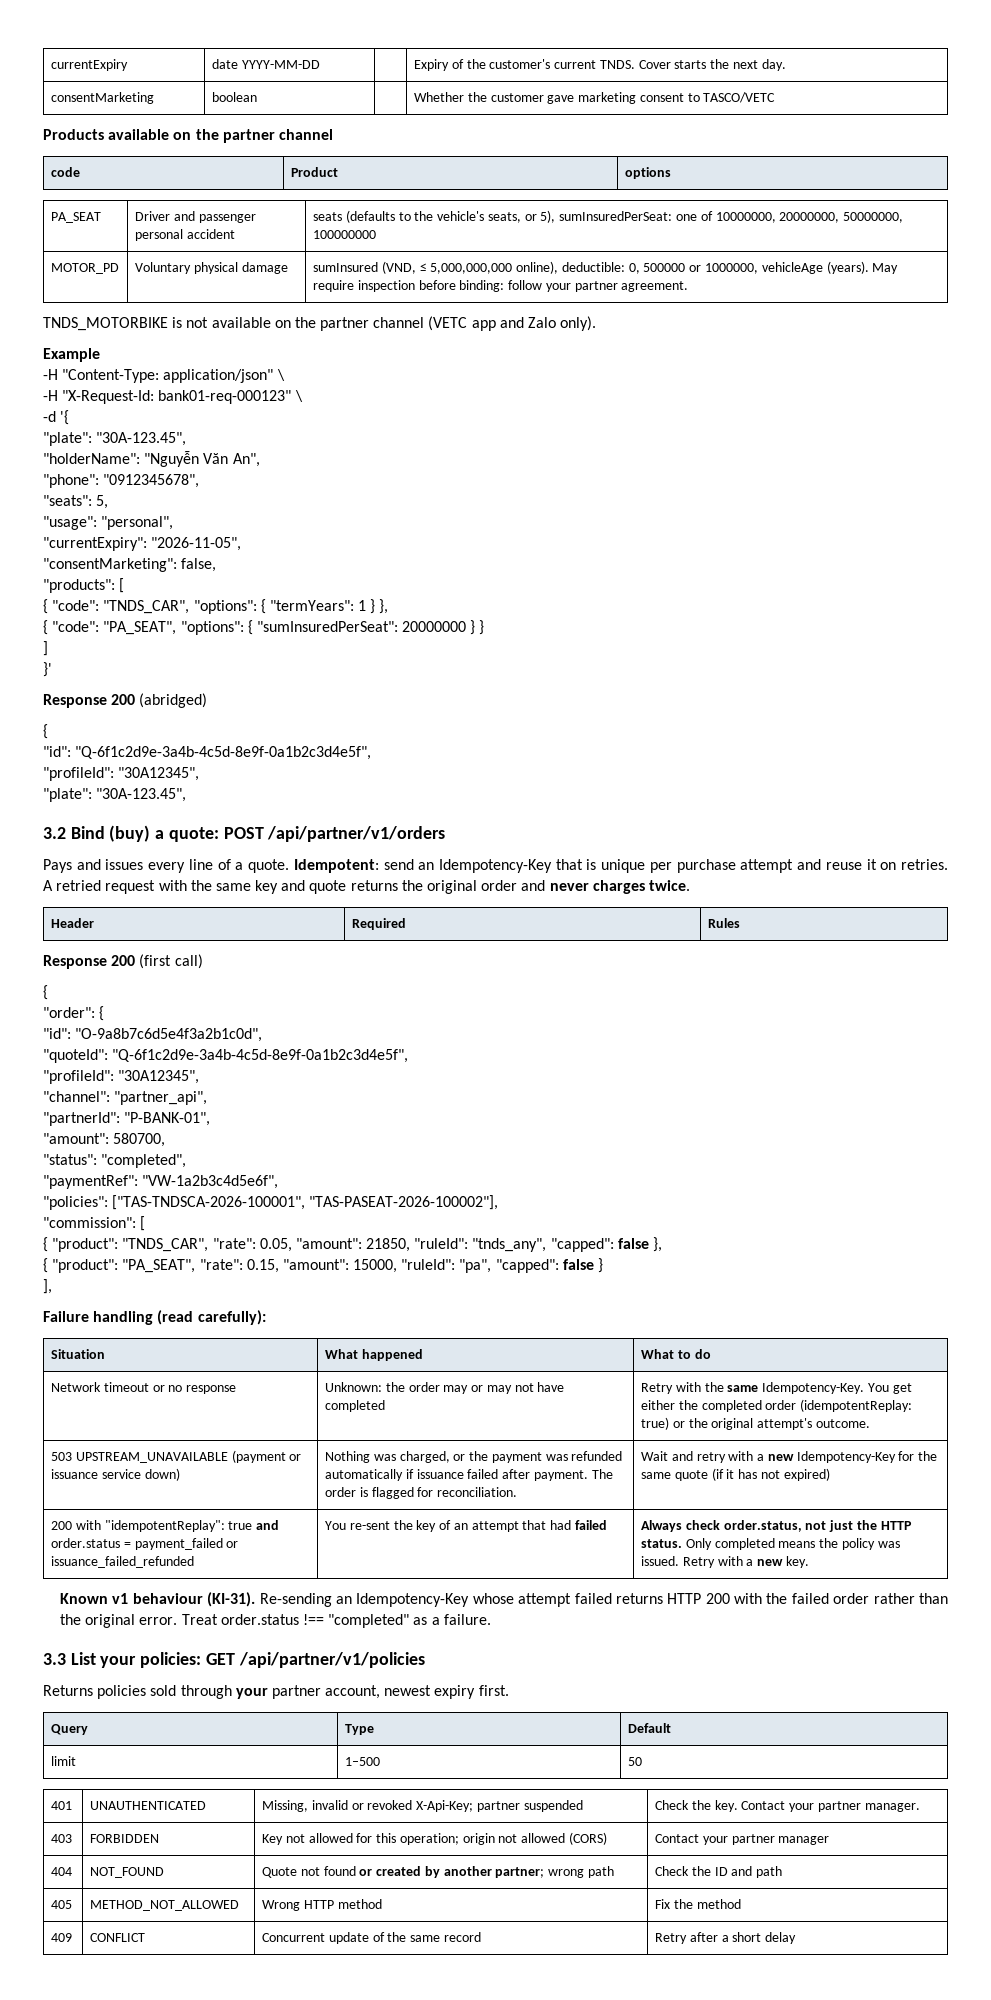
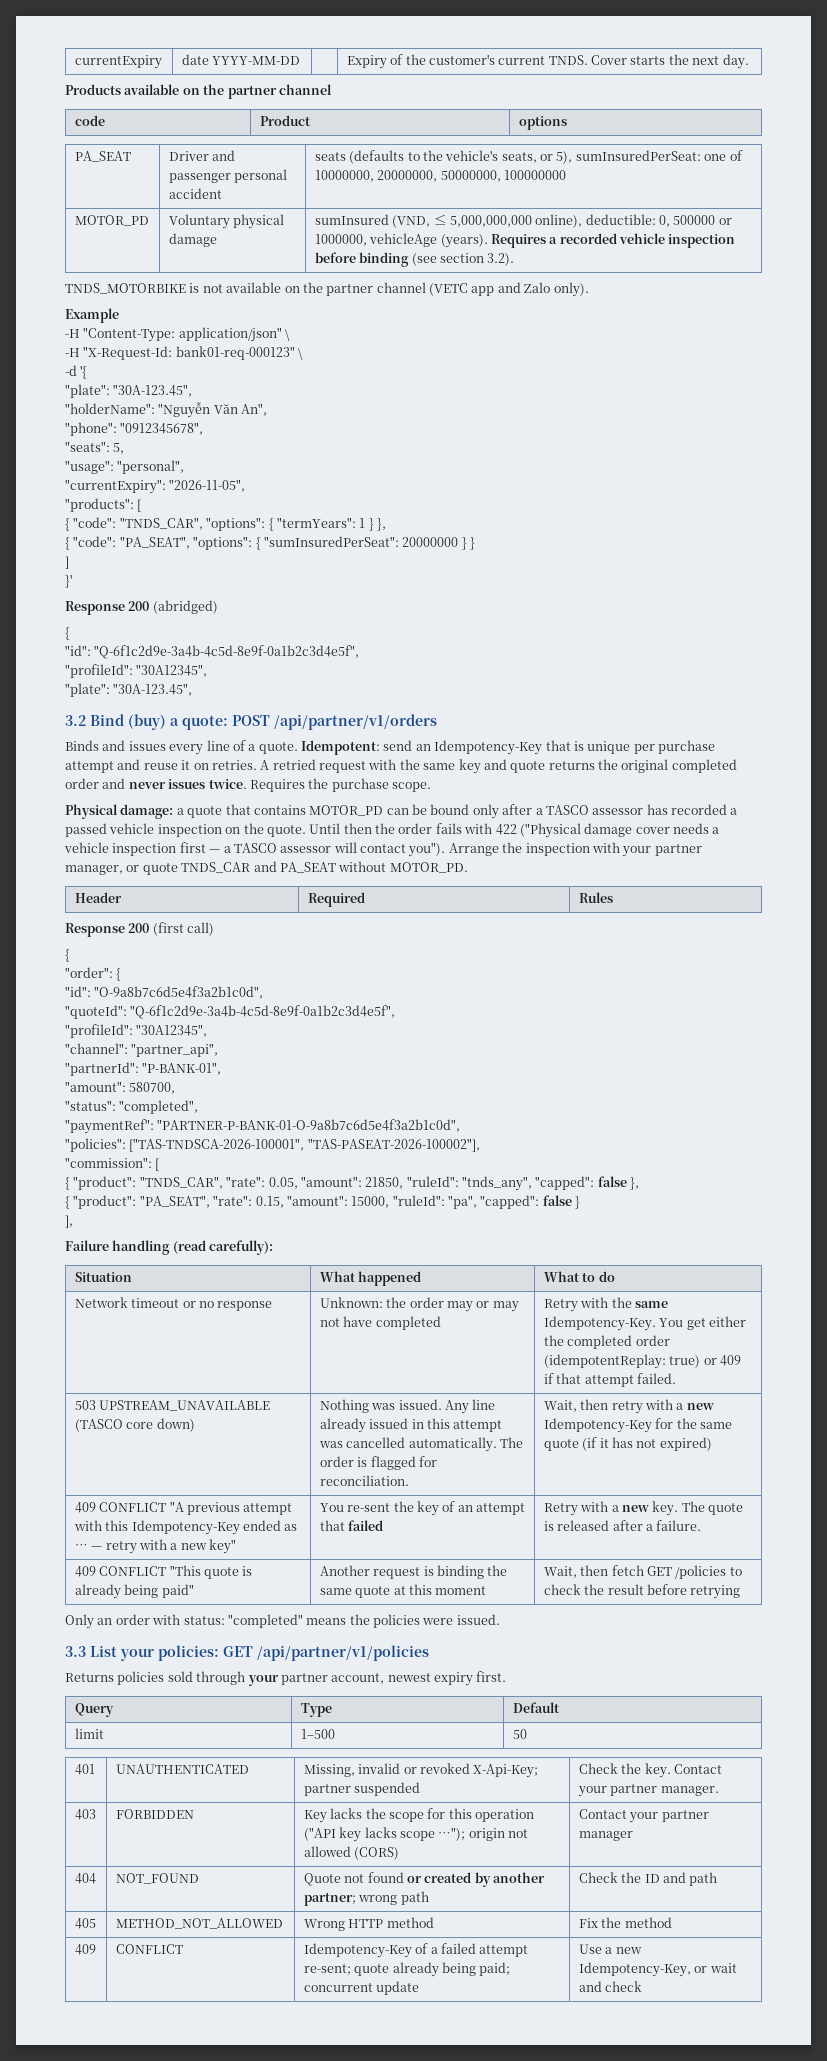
[50,92,154,104] [211,92,257,102] [413,92,776,104] // consentMarketing | boolean | | Whether the customer gave marketing consent to TASCO/VETC -> (749, 61) none
[872,263,899,274] [312,280,689,292] May require inspection before binding: follow your partner agreement. -> [490,233,736,248] [314,252,515,267] Requires a recorded vehicle inspection before binding (see section 3.2).
[43,558,217,572] // "consentMarketing": false, -> (246, 485) none
[43,859,72,873] Pays -> [65,740,99,751] Binds
(478, 887) none -> [671,759,737,773] completed
[592,880,645,894] charges -> [168,779,206,789] issues
(690, 885) none -> [249,778,431,792] [65,804,738,819] [65,823,720,838] [64,842,702,857] [65,861,468,875] Requires the purchase scope. // Physical damage: a quote that contains MOTOR_PD can be bound only after a TASCO assessor has recorded a passed vehicle inspection on the quote. Until then the order fails with 422 ("Physical damage cover needs a vehicle inspection first — a TASCO assessor will contact you"). Arrange the inspection with your partner manager, or quote TNDS_CAR and PA_SEAT without MOTOR_PD.
[142,1175,279,1189] "VW-1a2b3c4d5e6f", -> [157,1119,461,1132] "PARTNER-P-BANK-01-O-9a8b7c6d5e4f3a2b1c0d",
[688,1418,870,1430] [50,1450,302,1463] [50,1468,180,1481] [324,1451,623,1463] [324,1469,588,1481] the original attempt's outcome. // 503 UPSTREAM_UNAVAILABLE (payment or issuance service down) | Nothing was charged, or the payment was refunded automatically if issuance failed after payment. -> [719,1355,741,1366] [543,1373,676,1387] [74,1400,271,1411] [74,1418,195,1432] [319,1399,496,1414] [319,1418,503,1433] [318,1437,497,1452] 409 if that attempt failed. // 503 UPSTREAM_UNAVAILABLE (TASCO core down) | Nothing was issued. Any line already issued in this attempt was cancelled automatically.
[640,1451,693,1461] Wait and -> [543,1399,609,1412] Wait, then
[50,1520,280,1532] [50,1538,239,1550] [50,1556,194,1568] 200 with "idempotentReplay": true and order.status = payment_failed or issuance_failed_refunded -> [74,1501,293,1515] [73,1520,298,1535] [74,1539,237,1554] 409 CONFLICT "A previous attempt with this Idempotency-Key ended as … — retry with a new key"
[550,1520,572,1530] had -> (345, 1525) none
[640,1520,912,1532] [640,1538,900,1550] [640,1556,679,1566] Always check order.status, not just the HTTP status. Only completed means the policy was issued. -> (384, 1525) none
[60,1592,949,1607] [60,1614,491,1628] // Known v1 behaviour (KI-31). Re-sending an Idempotency-Key whose attempt failed returns HTTP 200 with the failed order rather than the original error. Treat order.status !== "completed" as a failure. -> [681,1501,744,1515] [543,1520,702,1531] [74,1565,253,1579] [74,1584,194,1599] [319,1565,508,1579] [319,1584,487,1598] [543,1565,742,1579] [543,1584,741,1599] [65,1614,500,1629] The quote is released after a failure. // 409 CONFLICT "This quote is already being paid" | Another request is binding the same quote at this moment | Wait, then fetch GET /policies to check the result before retrying // Only an order with status: "completed" means the policies were issued.
[285,1833,459,1845] not allowed for this operation; -> [330,1808,535,1822] [303,1827,466,1842] lacks the scope for this operation ("API key lacks scope …");
[261,1932,481,1944] [654,1932,797,1944] Concurrent update of the same record | Retry after a short delay -> [303,1943,529,1958] [303,1962,511,1977] [303,1981,420,1995] [578,1944,642,1954] [578,1962,737,1977] [578,1981,643,1992] Idempotency-Key of a failed attempt re-sent; quote already being paid; concurrent update | Use a new Idempotency-Key, or wait and check

